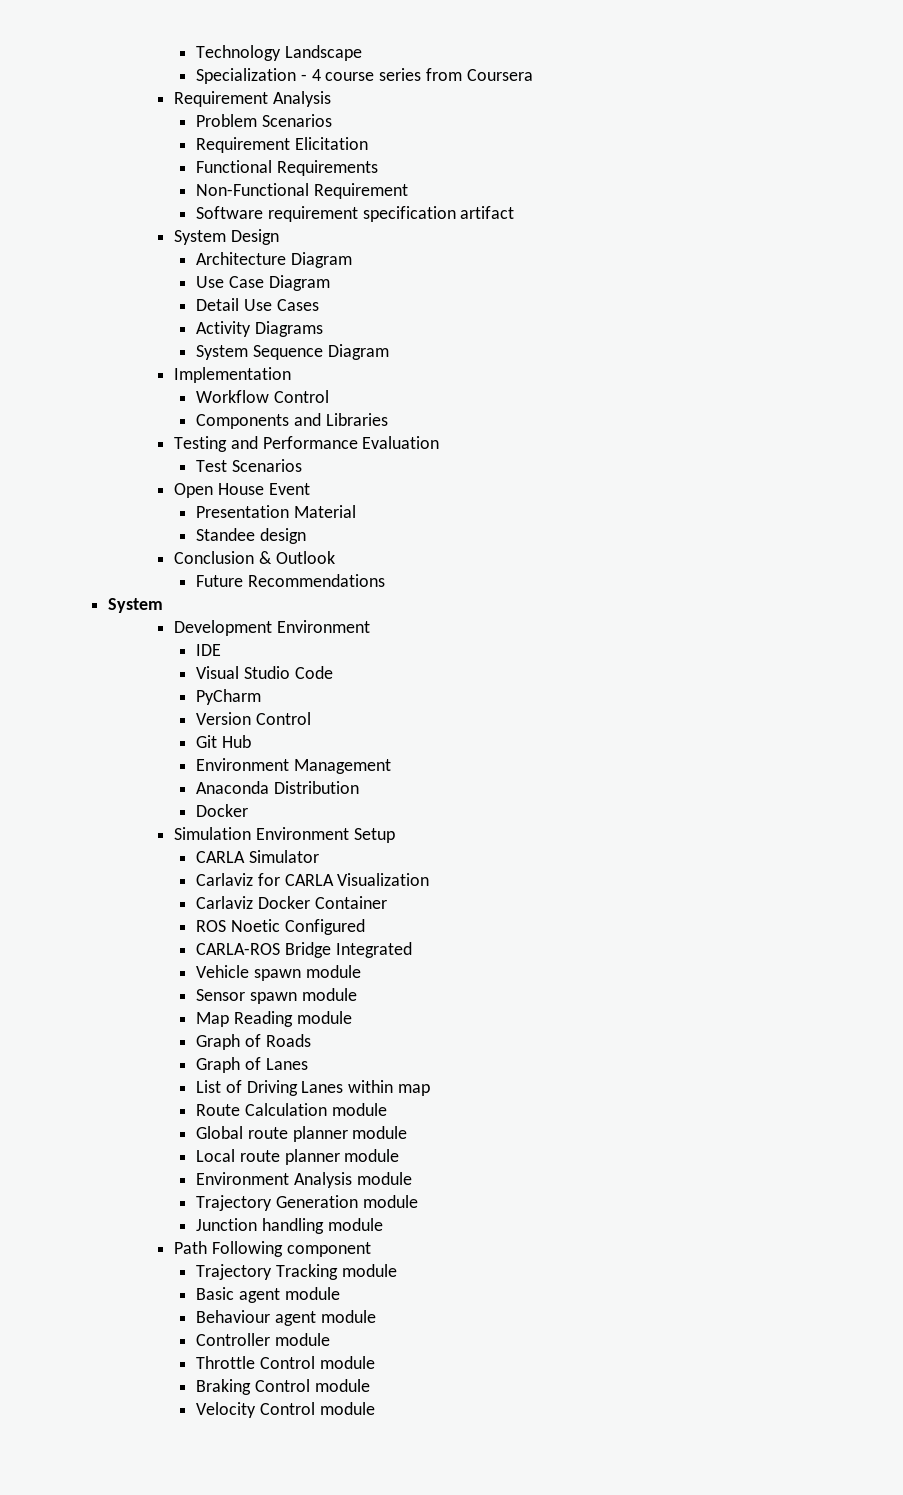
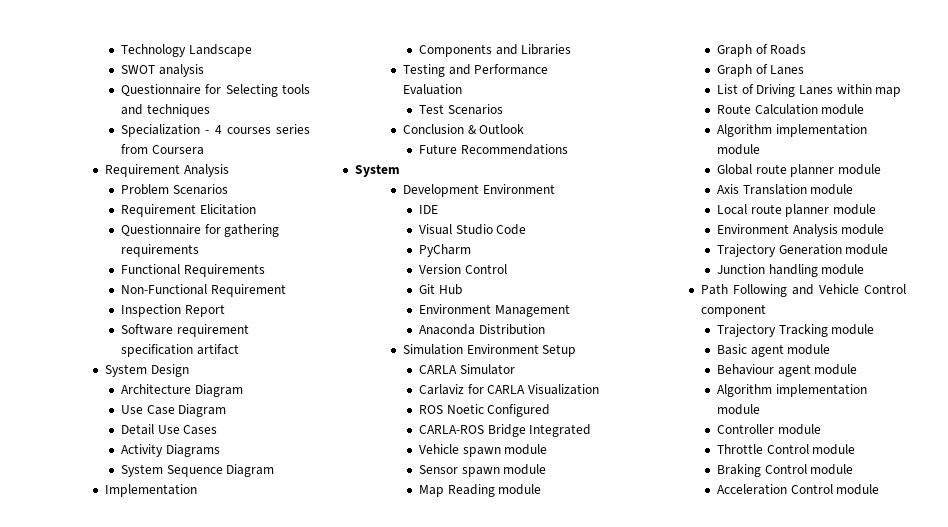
(362, 53) none -> [120,64,204,77] [120,84,310,97] [120,104,210,117] // SWOT analysis // Questionnaire for Selecting tools and techniques
[325,72,375,81] course -> [226,127,271,134] courses
(368, 143) none -> [120,224,280,237] [120,244,199,257] // Questionnaire for gathering requirements
(408, 191) none -> [120,304,225,317] // Inspection Report
[196,390,329,403] // Workflow Control -> (197, 490) none
[174,483,310,498] [196,505,356,518] [196,528,306,544] // Open House Event // Presentation Material // Standee design -> (503, 109) none
[196,804,249,817] // Docker -> (545, 329) none
[196,896,387,909] // Carlaviz Docker Container -> (599, 389) none
(387, 1109) none -> [716,124,867,137] [716,144,760,155] // Algorithm implementation module
(408, 1132) none -> [716,184,854,195] // Axis Translation module
(283, 1249) none -> [791,284,906,295] and Vehicle Control
(376, 1316) none -> [716,384,867,397] [716,404,760,415] // Algorithm implementation module
[196,1402,257,1418] Velocity -> [716,484,787,495] Acceleration

